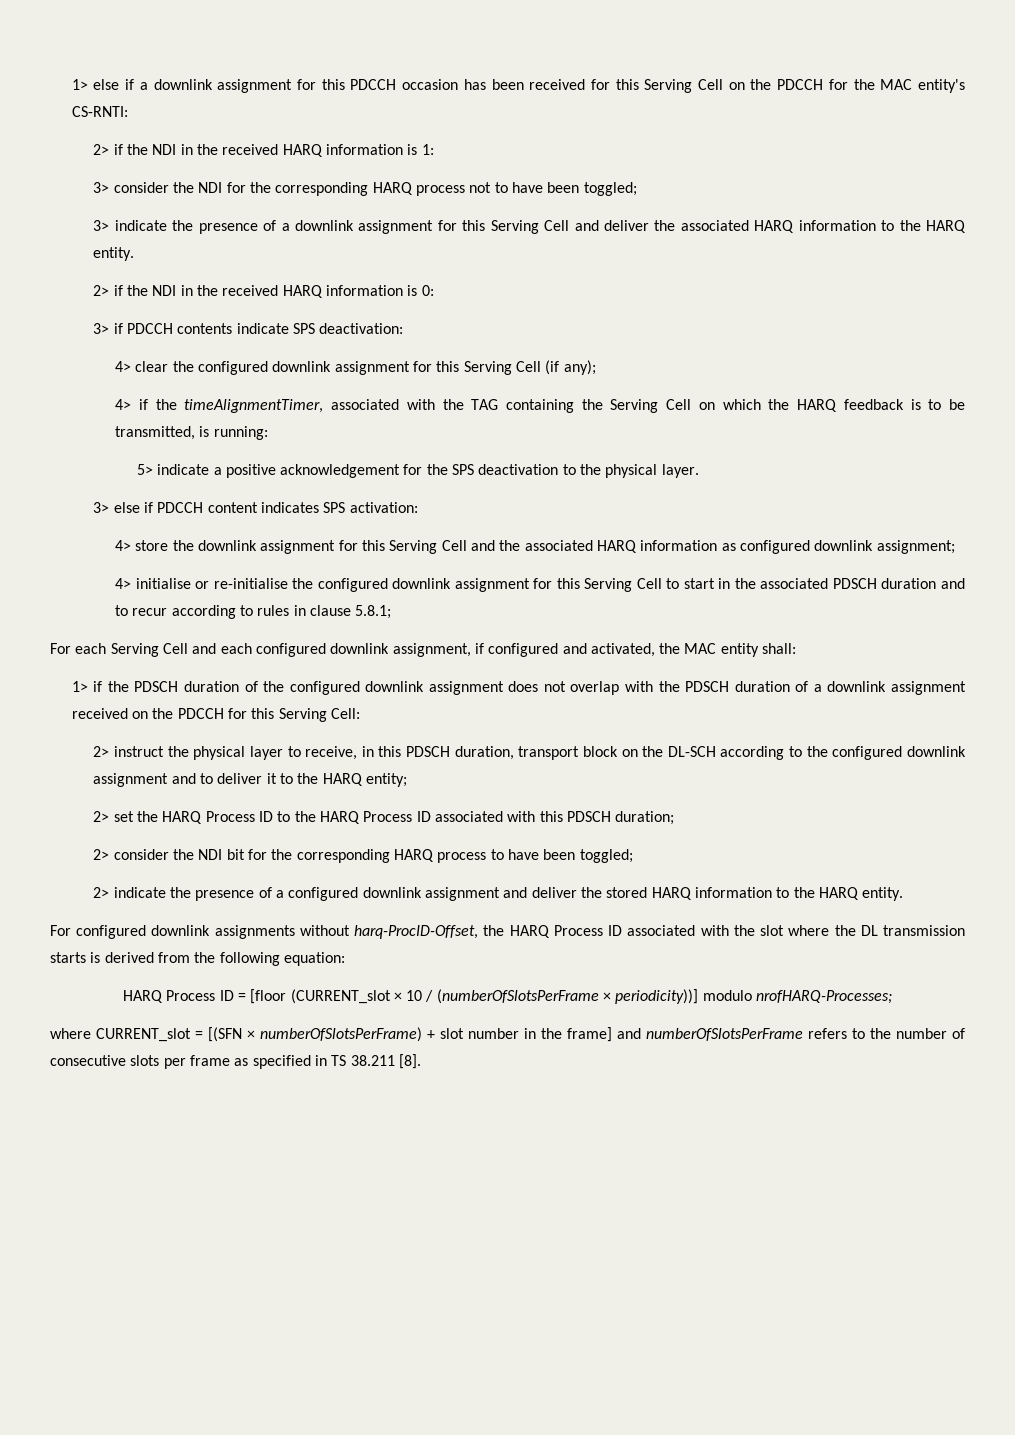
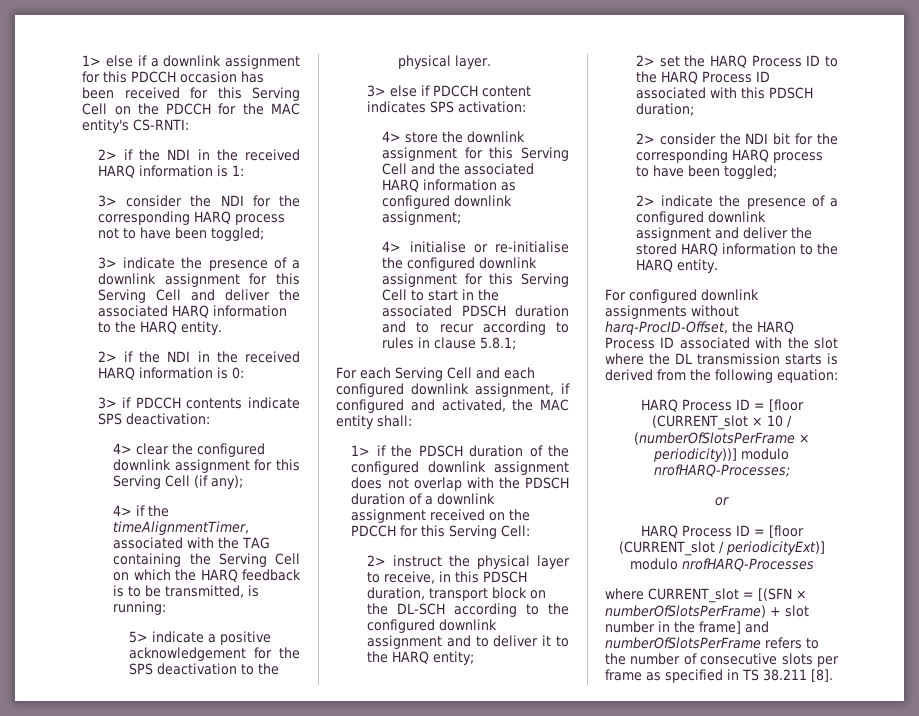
(893, 997) none -> [715,497,729,506] [640,525,804,538] [618,541,825,556] [629,558,814,571] // or // HARQ Process ID = [floor (CURRENT_slot / periodicityExt)] modulo nrofHARQ-Processes

